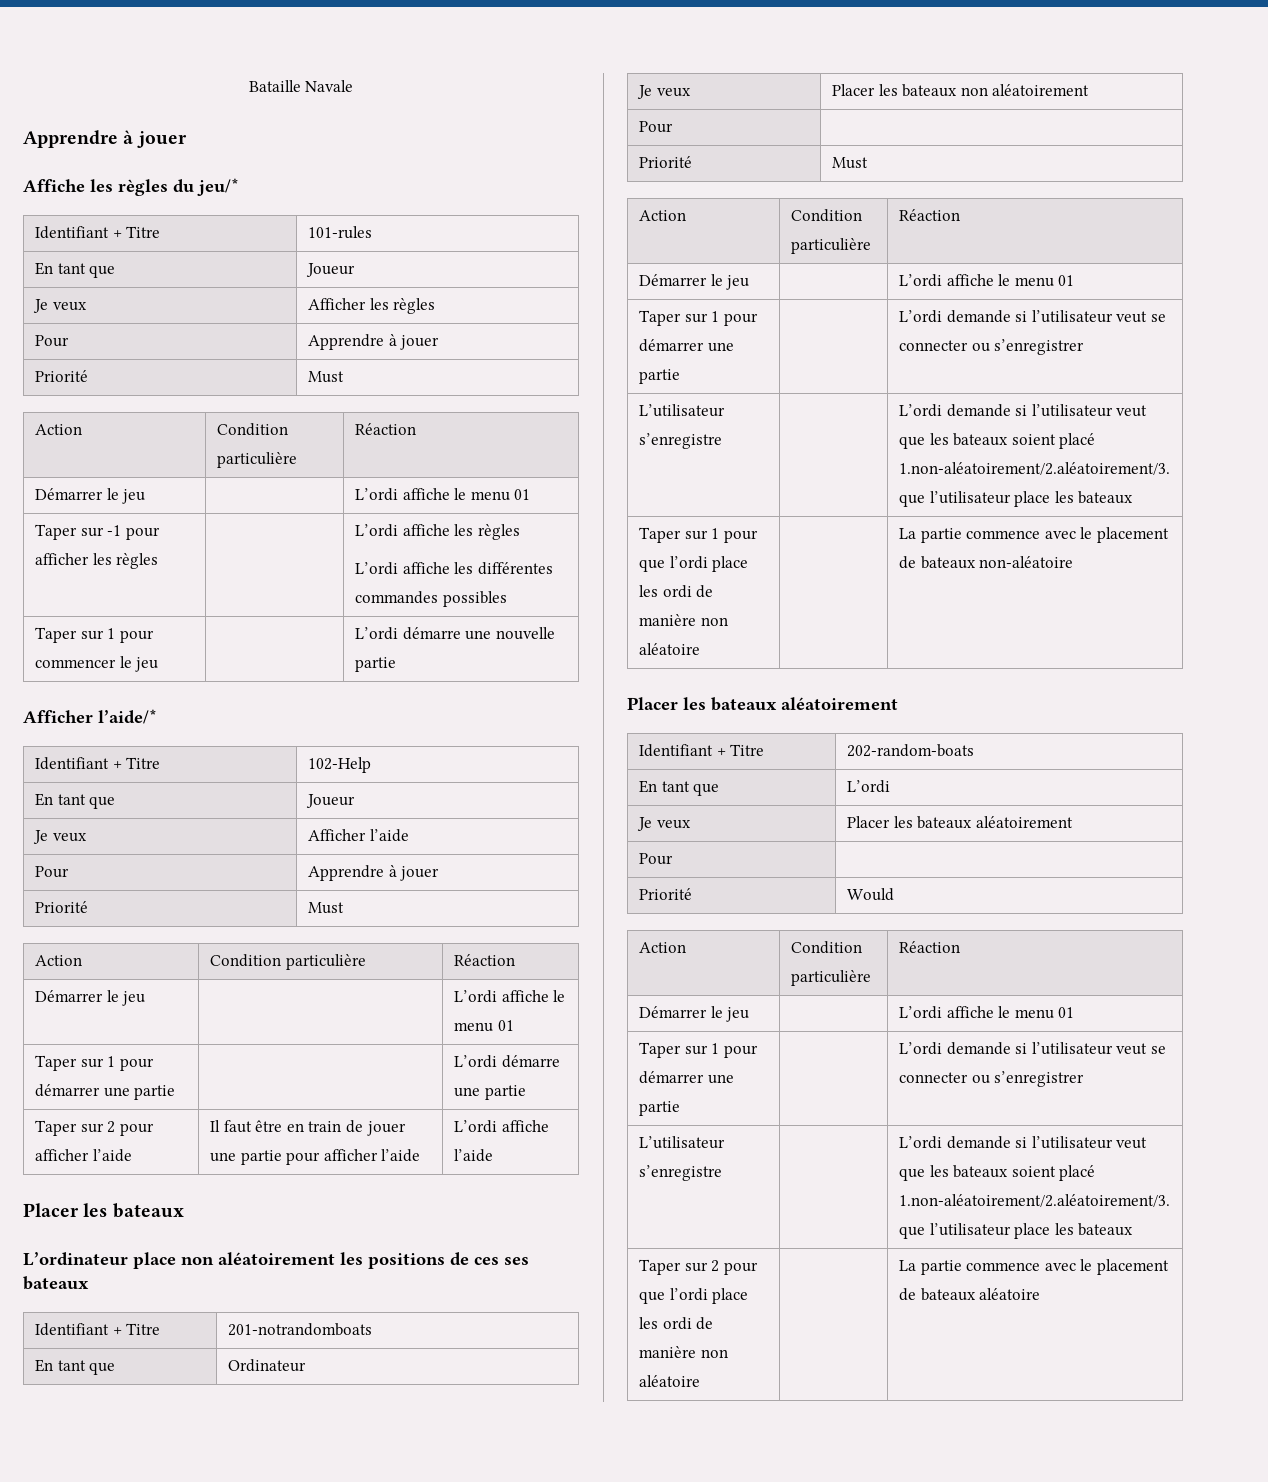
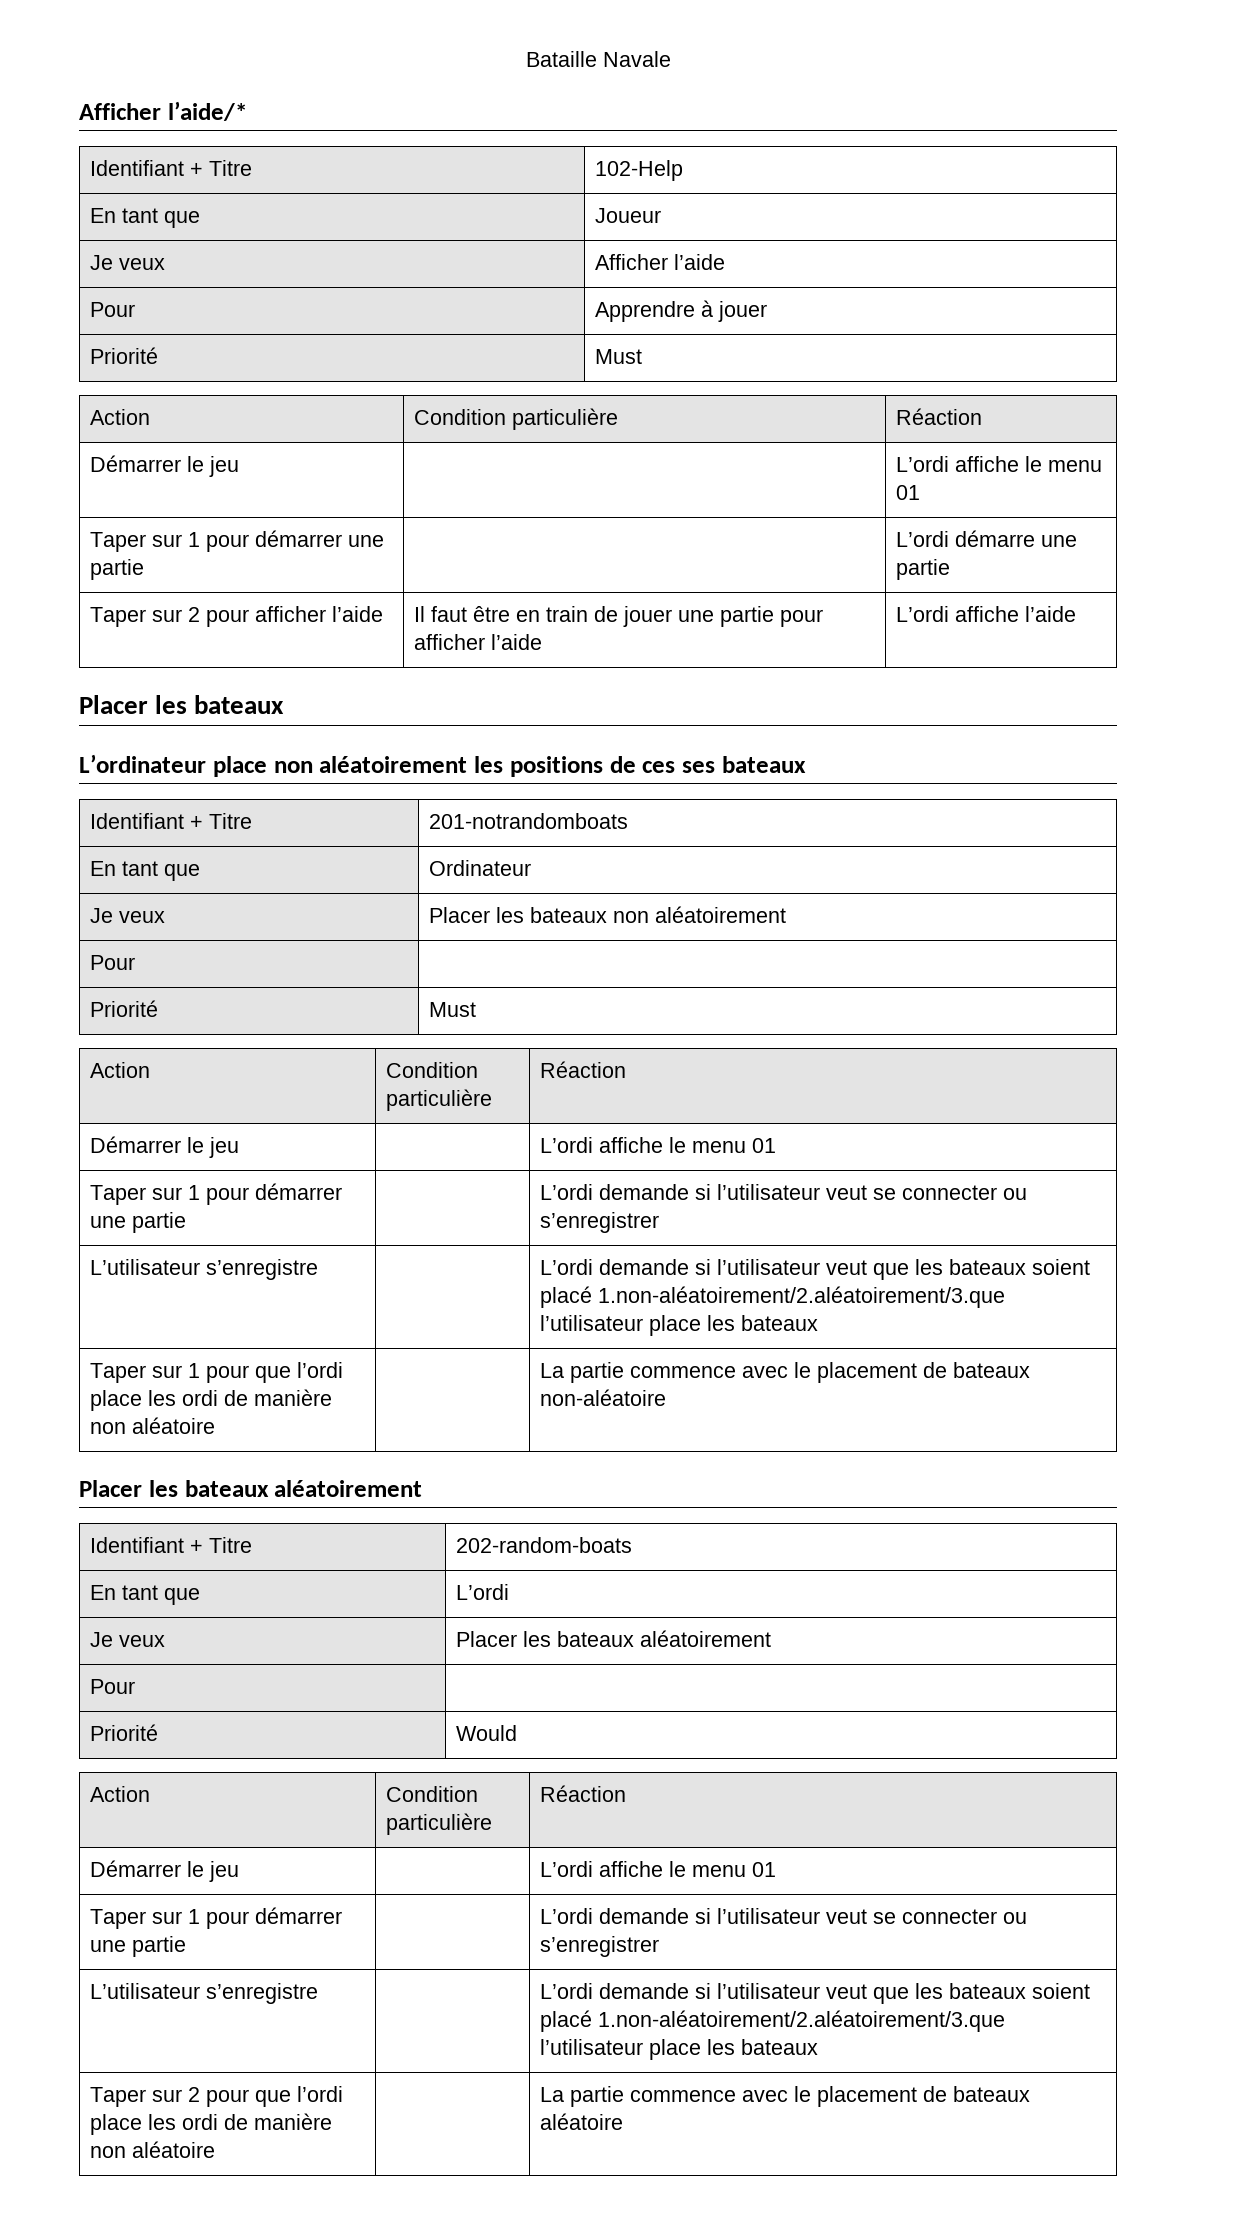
[23,130,187,148] [23,178,239,196] [35,226,161,239] [308,226,373,239] [35,262,116,278] [306,263,356,277] [33,299,87,313] [308,298,436,314] [35,335,70,347] [308,334,440,350] [35,370,89,382] [308,371,345,383] [35,424,83,435] [217,423,289,436] [217,452,298,468] [355,423,417,435] [35,488,146,504] [355,488,531,501] [35,524,160,540] [35,553,159,569] [355,524,520,540] [355,562,553,575] [355,591,507,607] [35,627,154,643] [35,656,159,672] [355,627,555,640] [355,657,397,672] // Apprendre à jouer // Affiche les règles du jeu/* // Identifiant + Titre | 101-rules // En tant que | Joueur // Je veux | Afficher les règles // Pour | Apprendre à jouer // Priorité | Must // Action | Condition particulière | Réaction // Démarrer le jeu | | L’ordi affiche le menu 01 // Taper sur -1 pour afficher les règles | | L’ordi affiche les règles // L’ordi affiche les différentes commandes possibles // Taper sur 1 pour commencer le jeu | | L’ordi démarre une nouvelle partie -> (671, 59) none

